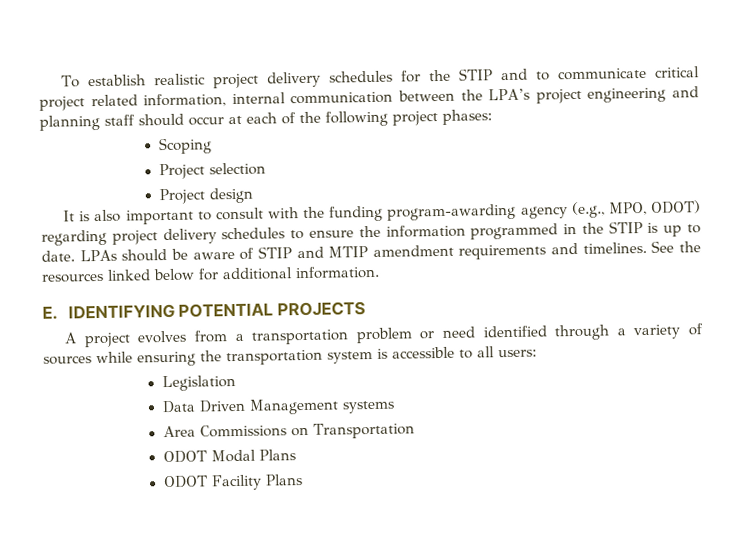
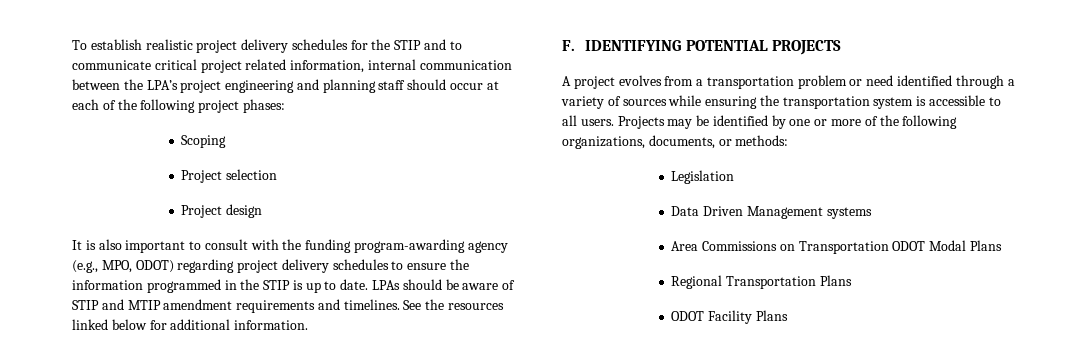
[42,305,58,320] E. -> [562,40,575,51] F.
[498,349,537,358] users: -> [580,115,958,129] [562,135,789,149] users. Projects may be identified by one or more of the following organizations, documents, or methods:
(415, 430) // -> (889, 247) none
(296, 455) none -> [671,275,852,289] // Regional Transportation Plans

